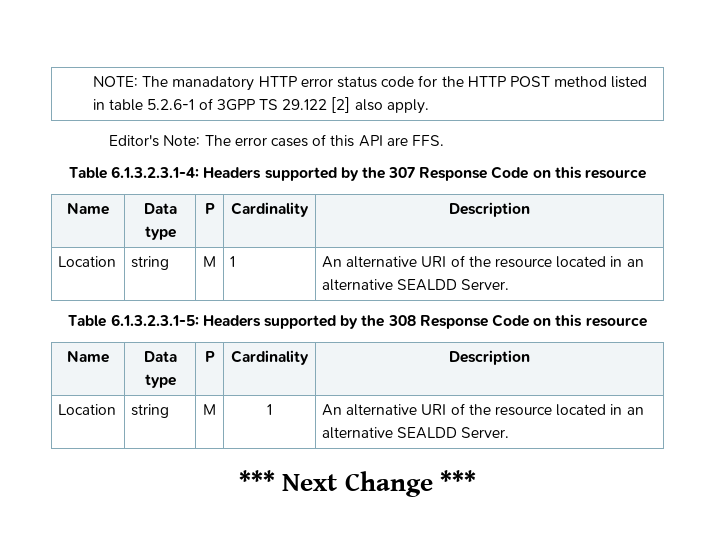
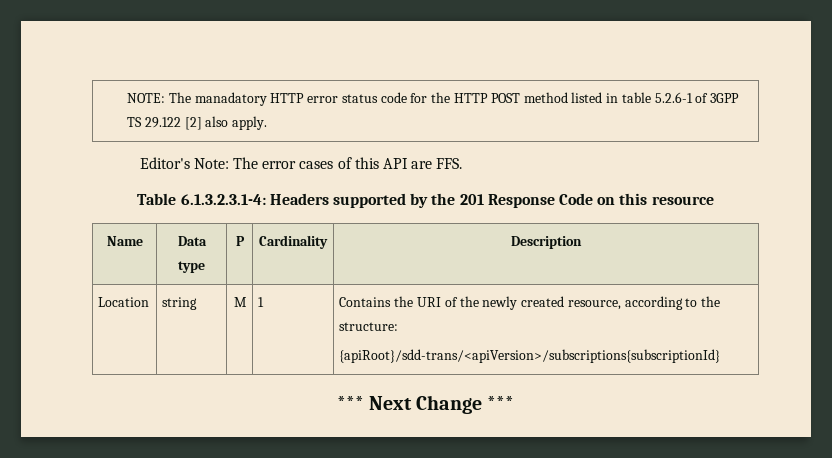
[388,167,416,178] 307 -> [459,194,484,205] 201
[322,255,644,268] [322,279,510,291] [68,314,647,329] [67,351,109,363] [143,351,177,362] [144,374,176,388] [204,351,215,362] [231,350,309,365] [449,350,530,365] [58,404,117,415] [131,404,170,418] [203,404,216,415] [267,404,272,415] [322,403,644,416] [322,427,510,439] An alternative URI of the resource located in an alternative SEALDD Server. // Table 6.1.3.2.3.1-5: Headers supported by the 308 Response Code on this resource // Name | Data type | P | Cardinality | Description // Location | string | M | 1 | An alternative URI of the resource located in an alternative SEALDD Server. -> [339,296,721,310] [339,322,399,331] [339,349,721,363] Contains the URI of the newly created resource, according to the structure: // {apiRoot}/sdd-trans/<apiVersion>/subscriptions{subscriptionId}

